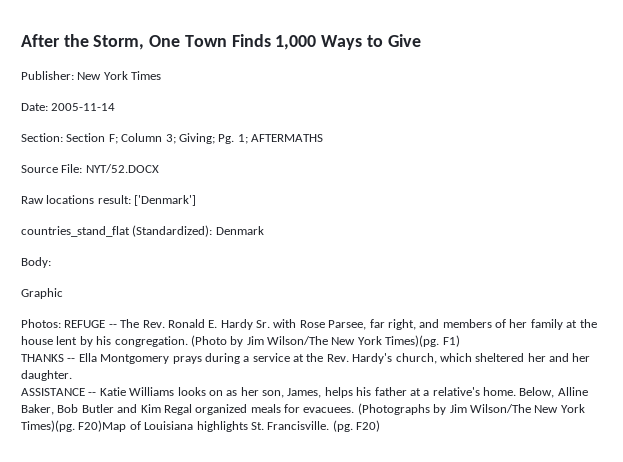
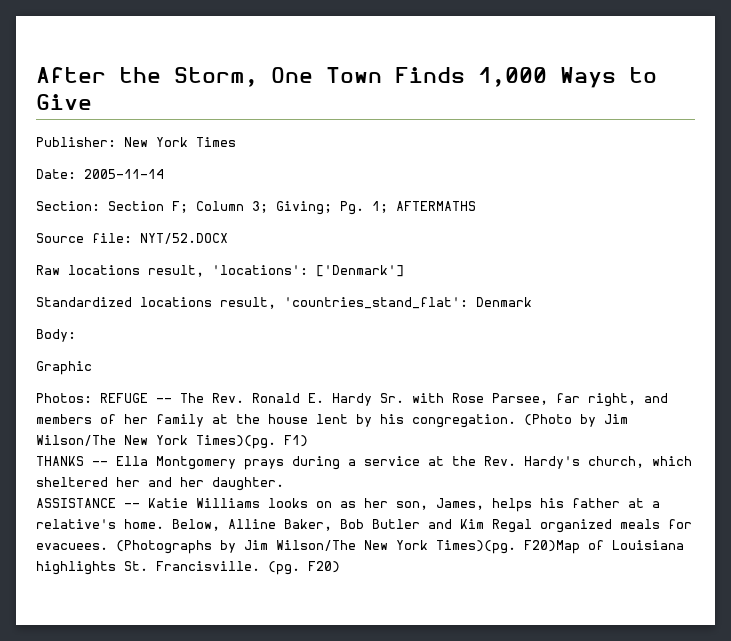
[61,164,83,173] File: -> [92,233,132,243] file:
[97,195,131,204] result: -> [148,265,308,277] result, 'locations':
[21,225,213,237] countries_stand_flat (Standardized): -> [36,297,468,309] Standardized locations result, 'countries_stand_flat':

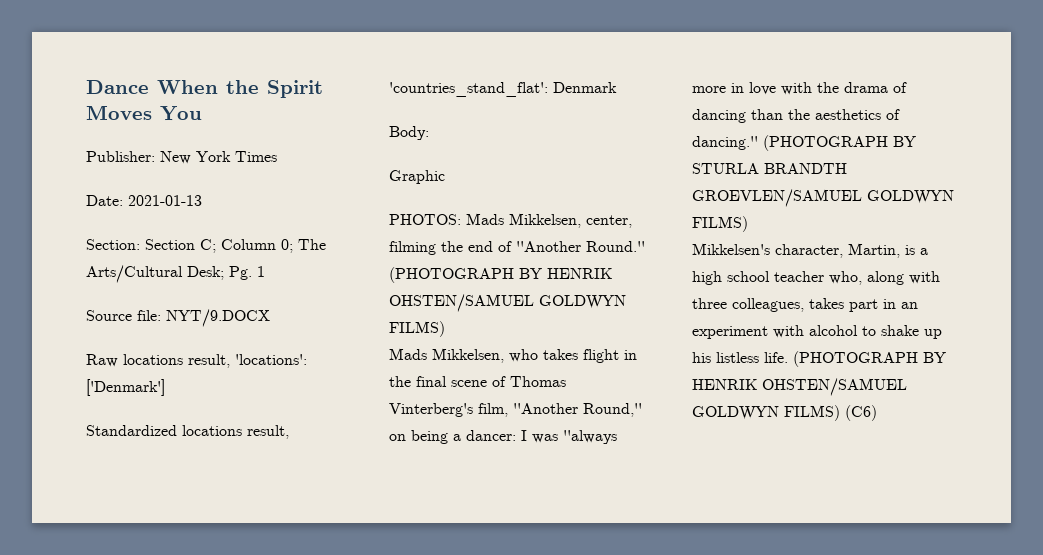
[36,67,657,88] [36,94,92,110] After the Storm, One Town Finds 1,000 Ways to Give -> [86,80,323,98] [86,105,202,121] Dance When the Spirit Moves You
[84,169,164,179] 2005-11-14 -> [128,195,202,206] 2021-01-13
[172,201,476,215] F; Column 3; Giving; Pg. 1; AFTERMATHS -> [200,239,326,253] [86,265,265,283] C; Column 0; The Arts/Cultural Desk; Pg. 1
[140,233,228,244] NYT/52.DOCX -> [166,309,270,327] NYT/9.DOCX
[36,393,668,407] [36,414,628,428] [36,435,308,449] [36,456,692,470] [36,477,284,491] [36,498,660,512] [36,519,692,533] [36,540,684,554] [36,561,340,575] Photos: REFUGE -- The Rev. Ronald E. Hardy Sr. with Rose Parsee, far right, and members of her family at the house lent by his congregation. (Photo by Jim Wilson/The New York Times)(pg. F1) // THANKS -- Ella Montgomery prays during a service at the Rev. Hardy's church, which sheltered her and her daughter. // ASSISTANCE -- Katie Williams looks on as her son, James, helps his father at a relative's home. Below, Alline Baker, Bob Butler and Kim Regal organized meals for evacuees. (Photographs by Jim Wilson/The New York Times)(pg. F20)Map of Louisiana highlights St. Francisville. (pg. F20) -> [389,213,632,228] [389,241,645,255] [389,267,612,283] [389,294,626,312] [389,321,445,337] [389,348,637,363] [389,376,566,387] [389,403,642,417] [389,430,617,444] [692,82,907,95] [692,109,900,123] [692,135,916,151] [692,163,847,174] [692,189,954,207] [692,216,748,232] [692,243,928,258] [692,271,940,285] [692,298,918,312] [692,325,942,339] [692,351,946,367] [692,378,907,396] [692,405,877,421] PHOTOS: Mads Mikkelsen, center, filming the end of ''Another Round.'' (PHOTOGRAPH BY HENRIK OHSTEN/SAMUEL GOLDWYN FILMS) // Mads Mikkelsen, who takes flight in the final scene of Thomas Vinterberg's film, ''Another Round,'' on being a dancer: I was ''always more in love with the drama of dancing than the aesthetics of dancing.'' (PHOTOGRAPH BY STURLA BRANDTH GROEVLEN/SAMUEL GOLDWYN FILMS) // Mikkelsen's character, Martin, is a high school teacher who, along with three colleagues, takes part in an experiment with alcohol to shake up his listless life. (PHOTOGRAPH BY HENRIK OHSTEN/SAMUEL GOLDWYN FILMS) (C6)

